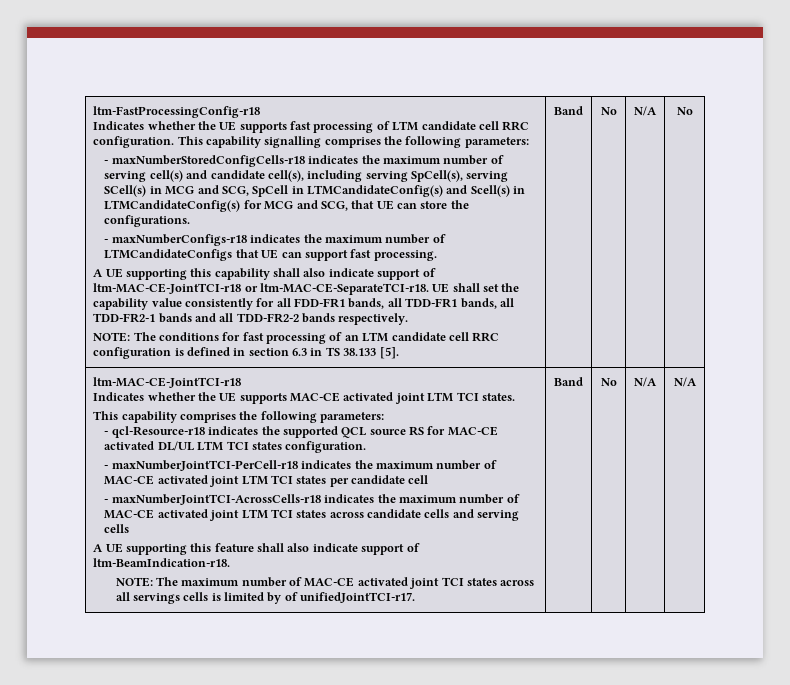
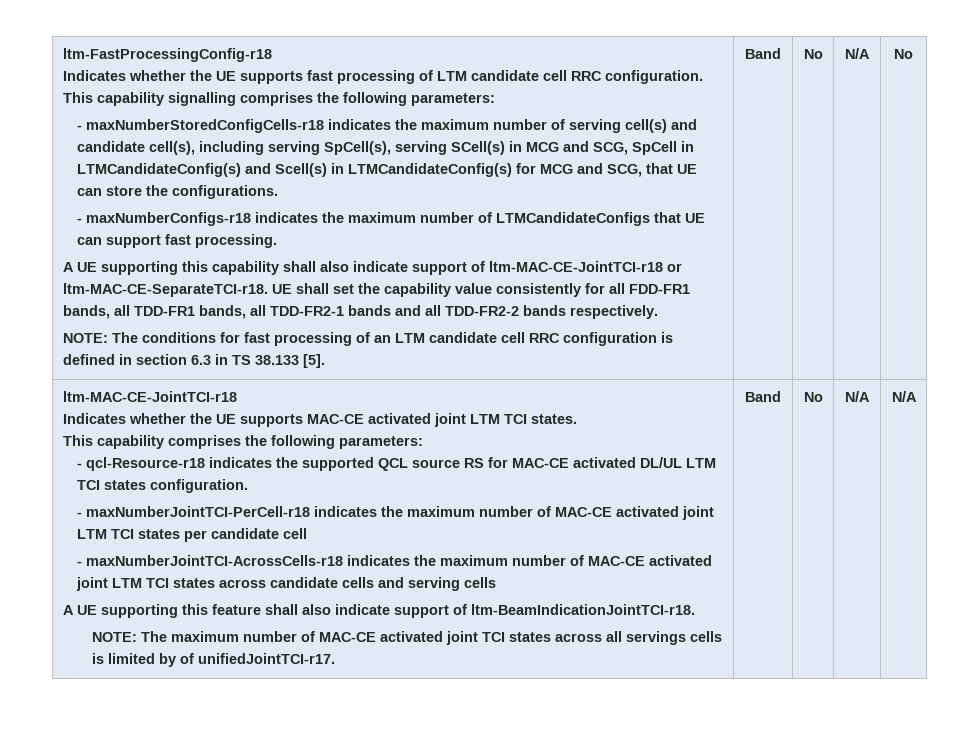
[93,558,231,567] ltm-BeamIndication-r18. -> [470,604,695,615] ltm-BeamIndicationJointTCI-r18.

